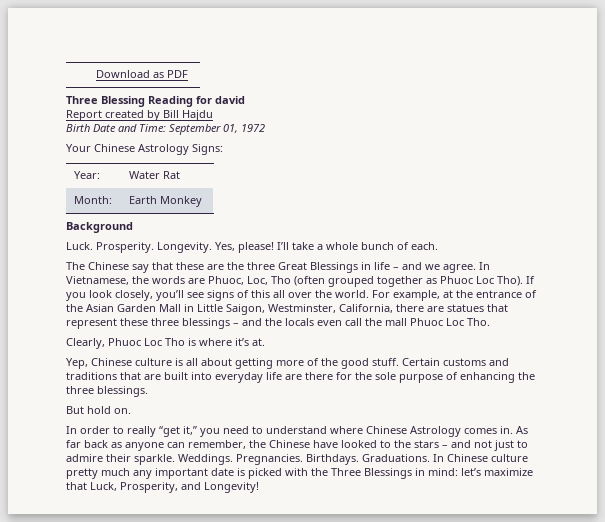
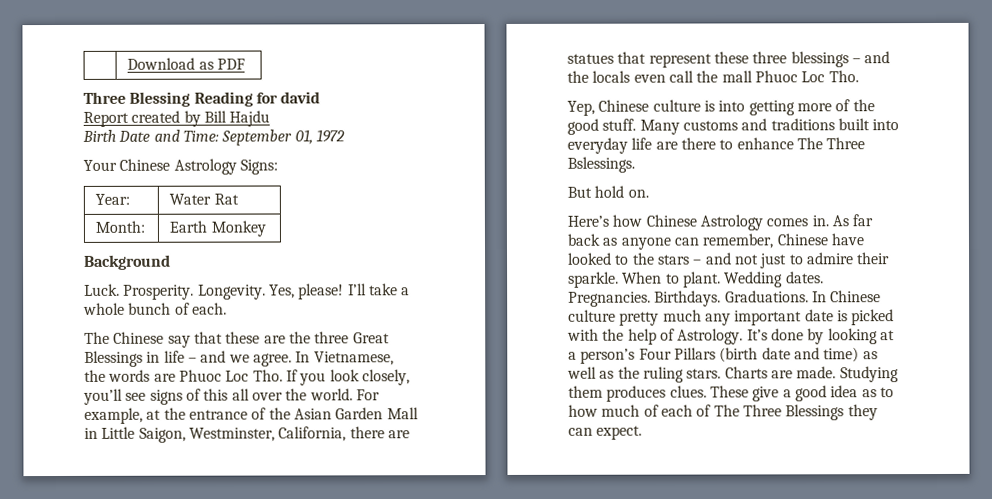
[208,276,523,287] Phuoc, Loc, Tho (often grouped together as Phuoc Loc Tho). -> [178,369,283,382] Phuoc Loc Tho.
[66,338,265,349] // Clearly, Phuoc Loc Tho is where it’s at. -> (859, 76) none
[186,358,232,366] all about -> [718,100,746,112] into
[402,358,440,366] Certain -> [639,119,680,135] Many
[120,372,161,380] that are -> (835, 124) none
[336,372,535,383] [66,386,148,397] [66,406,131,414] [66,426,363,437] for the sole purpose of enhancing the three blessings. // But hold on. // In order to really “get it,” you need to understand where -> [719,137,866,150] [567,156,635,173] [567,185,649,198] [567,214,643,227] to enhance The Three Bslessings. // But hold on. // Here’s how
[249,440,266,448] the -> (774, 241) none
[178,454,233,465] Weddings. -> [622,271,824,288] When to plant. Wedding dates.
[331,468,533,479] [66,482,259,493] Three Blessings in mind: let’s maximize that Luck, Prosperity, and Longevity! -> [627,328,895,345] [568,347,878,364] [567,366,899,383] [568,385,894,402] [568,404,878,421] [568,425,643,440] help of Astrology. It’s done by looking at a person’s Four Pillars (birth date and time) as well as the ruling stars. Charts are made. Studying them produces clues. These give a good idea as to how much of each of The Three Blessings they can expect.

